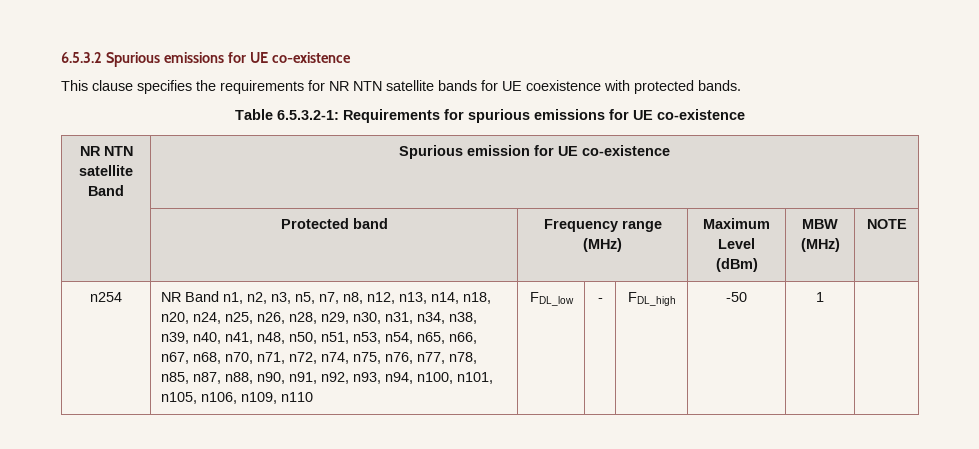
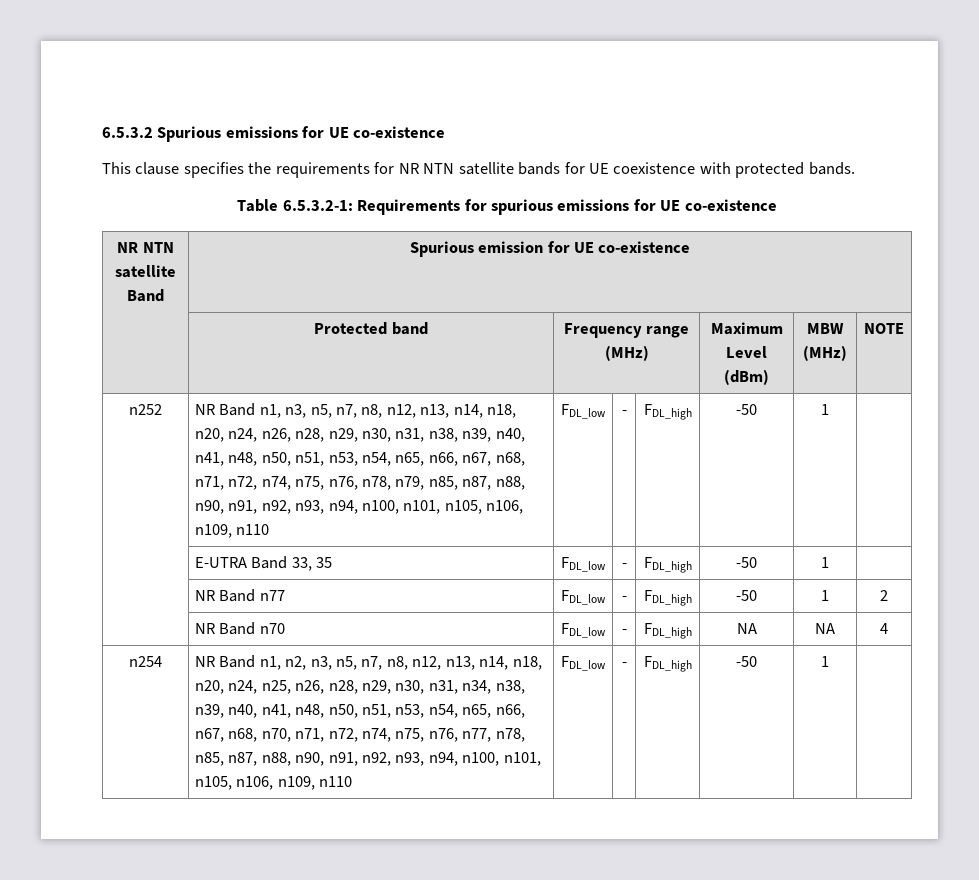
(907, 224) none -> [129,404,162,415] [194,403,517,418] [194,428,525,442] [194,452,525,466] [194,476,525,490] [194,500,524,514] [194,524,270,538] [561,404,605,419] [621,410,627,415] [643,404,692,420] [736,404,757,415] [821,404,829,415] [194,556,333,571] [561,557,605,572] [621,563,627,568] [643,557,692,573] [736,557,757,568] [821,557,829,568] [194,589,285,602] [561,590,605,605] [621,596,627,601] [643,590,692,606] [736,590,757,601] [821,590,829,601] [880,590,888,601] [194,622,285,635] [561,623,605,638] [621,629,627,634] [643,623,692,639] [736,623,757,634] [815,623,835,634] [880,623,888,634] // n252 | NR Band n1, n3, n5, n7, n8, n12, n13, n14, n18, n20, n24, n26, n28, n29, n30, n31, n38, n39, n40, n41, n48, n50, n51, n53, n54, n65, n66, n67, n68, n71, n72, n74, n75, n76, n78, n79, n85, n87, n88, n90, n91, n92, n93, n94, n100, n101, n105, n106, n109, n110 | FDL_low | - | FDL_high | -50 | 1 | // | E-UTRA Band 33, 35 | FDL_low | - | FDL_high | -50 | 1 | // | NR Band n77 | FDL_low | - | FDL_high | -50 | 1 | 2 // | NR Band n70 | FDL_low | - | FDL_high | NA | NA | 4

